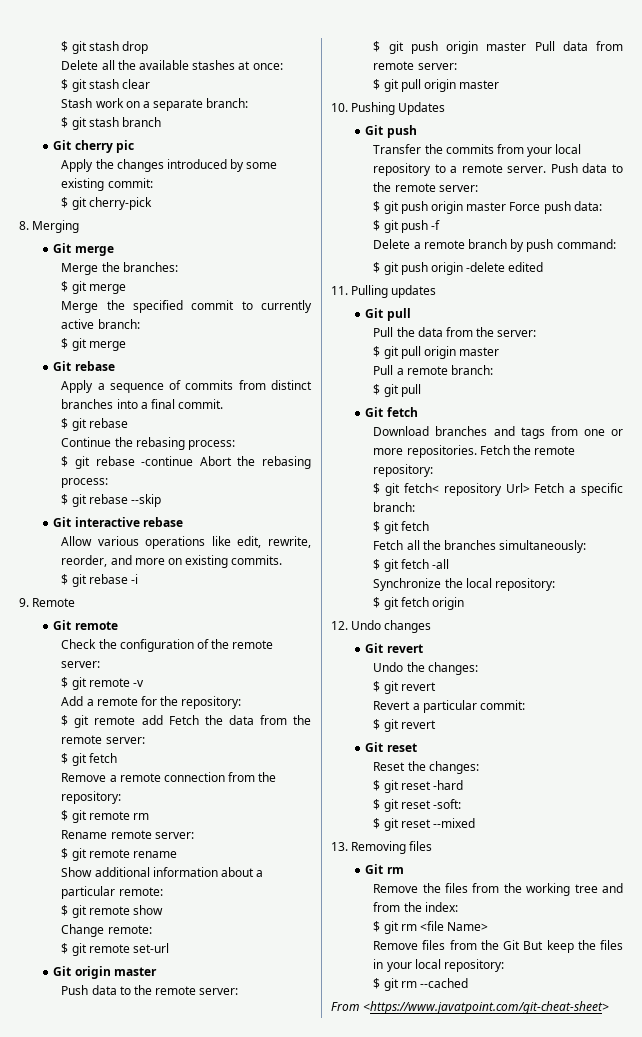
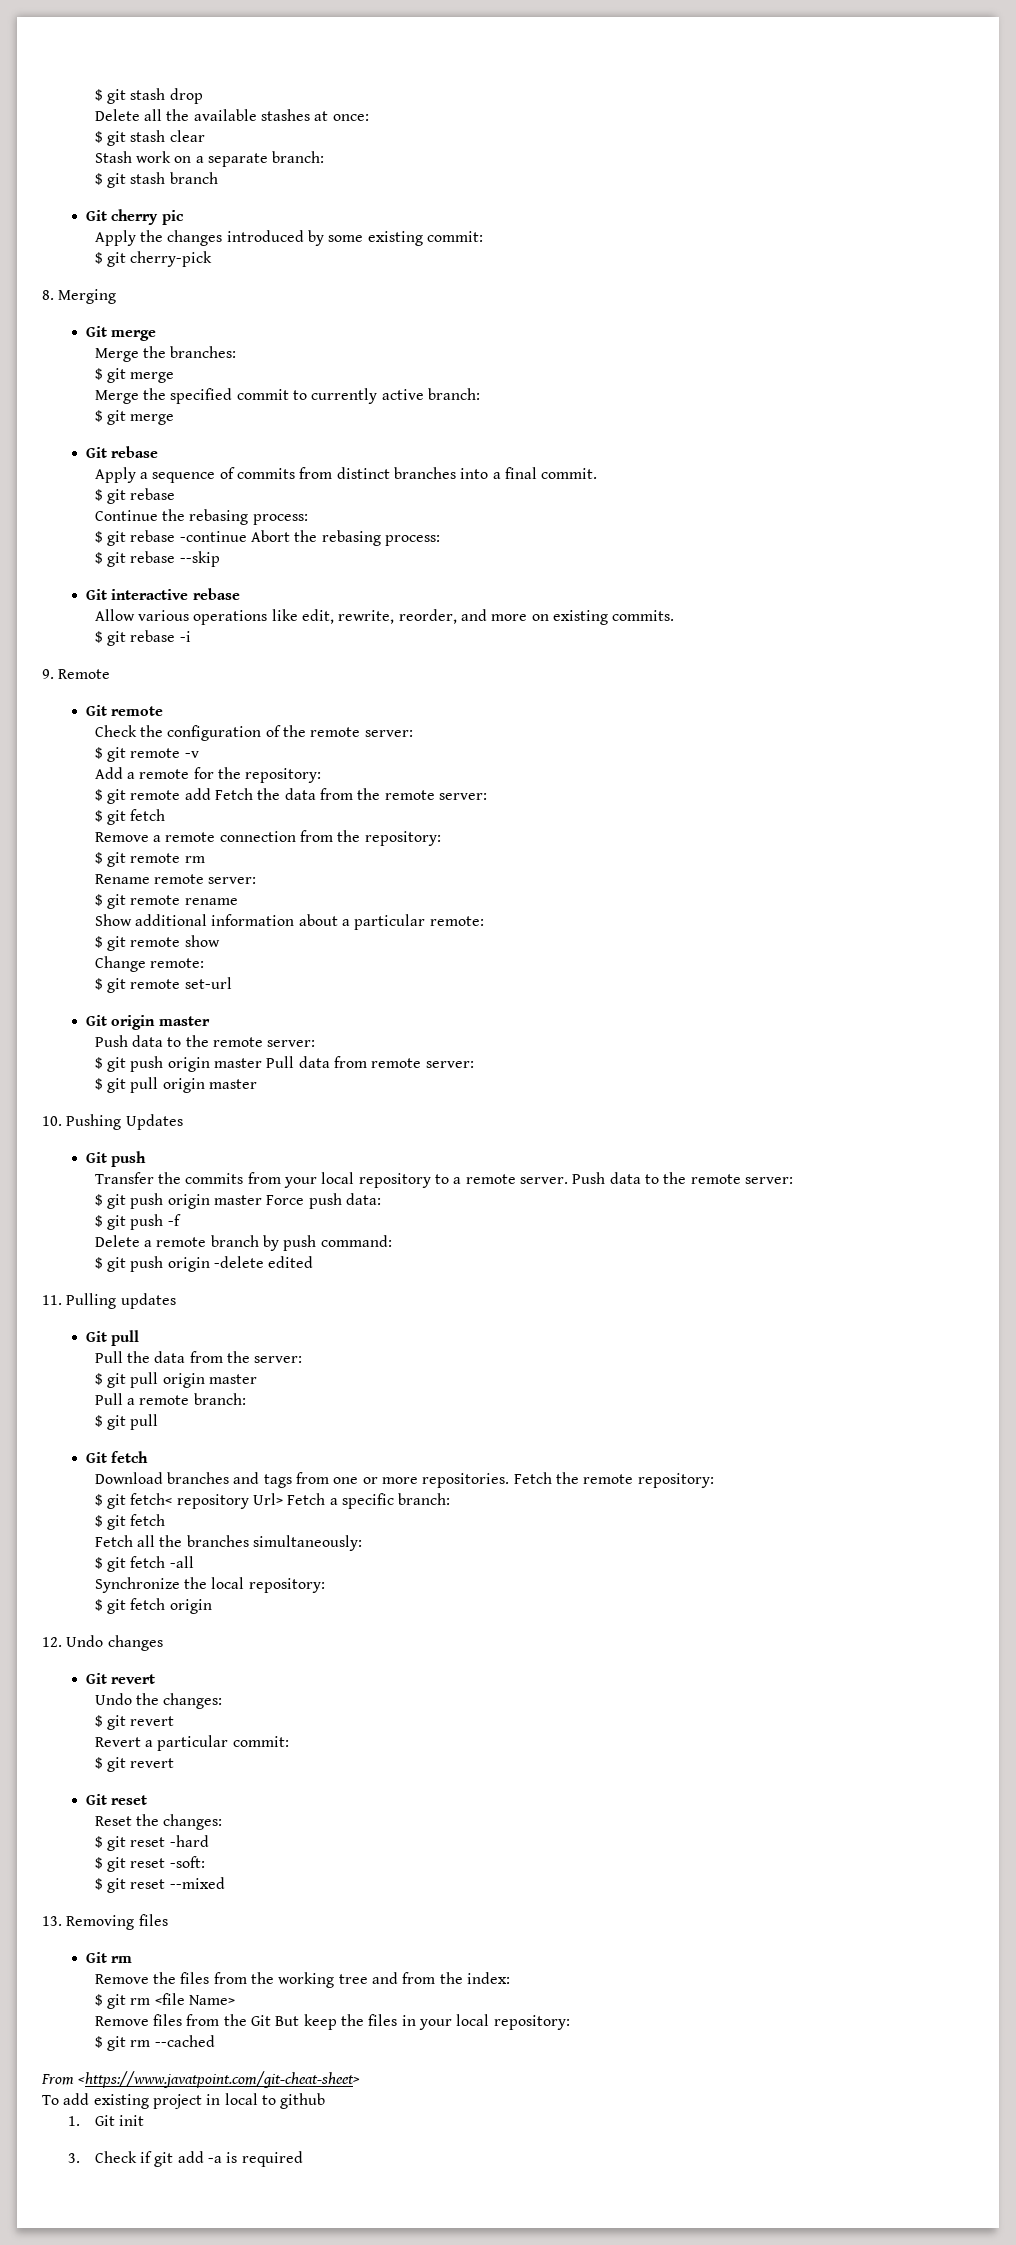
(610, 1007) none -> [42,2093,326,2109] [68,2115,145,2126] [68,2151,303,2167] // To add existing project in local to github // 1. Git init // 3. Check if git add -a is required

